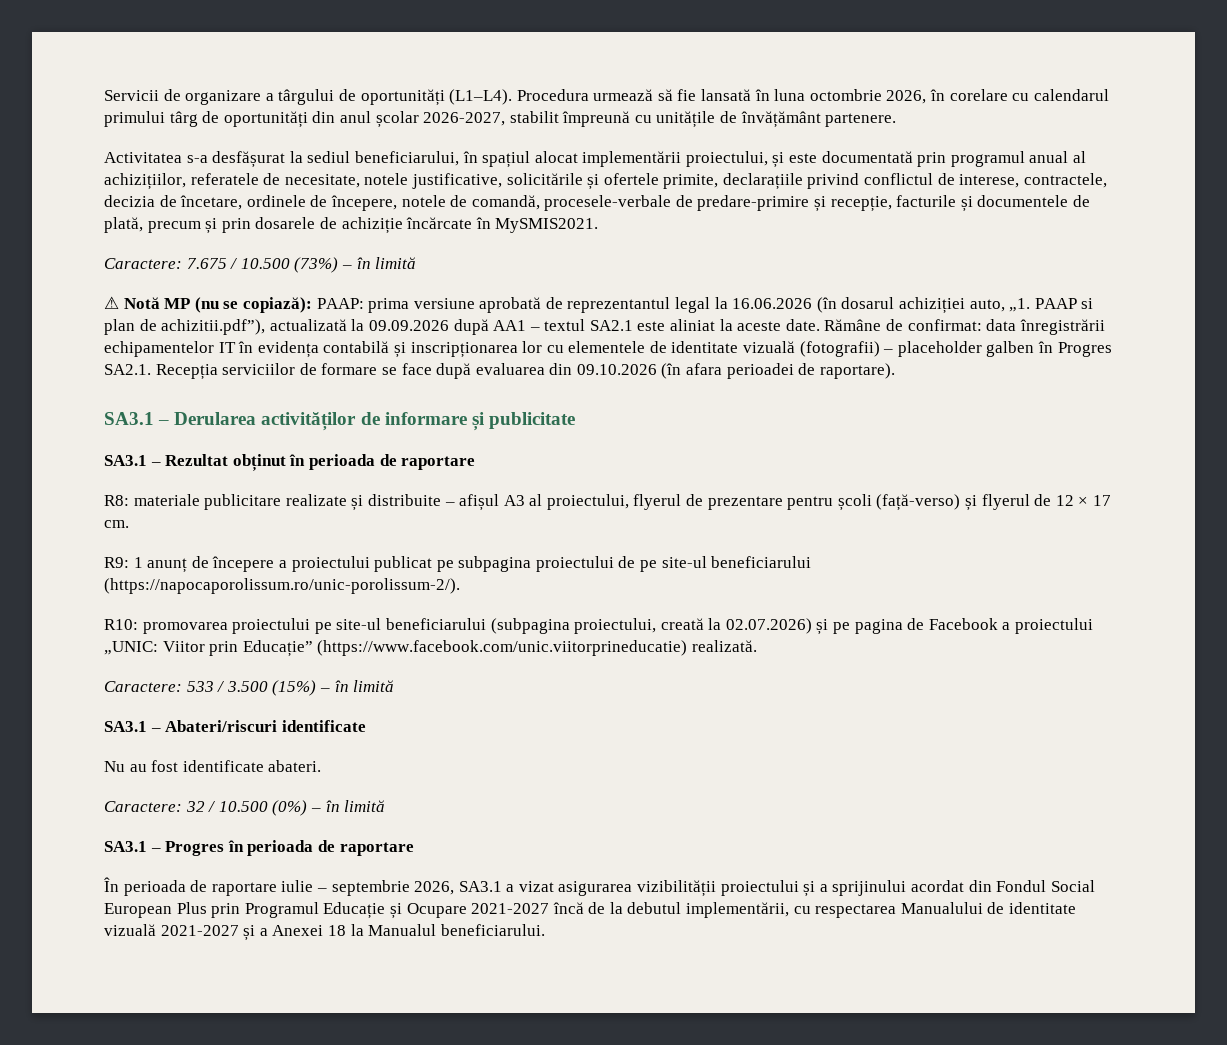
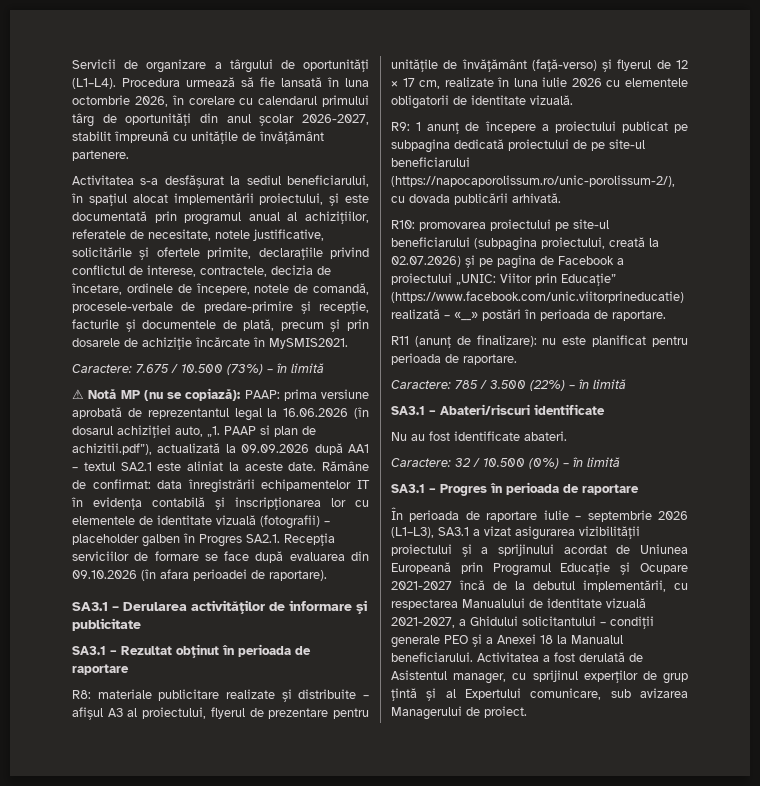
[837,494,872,511] școli -> [391,59,527,72] unitățile de învățământ
[104,520,129,528] cm. -> [419,77,688,89] [391,95,573,109] cm, realizate în luna iulie 2026 cu elementele obligatorii de identitate vizuală.
(532, 564) none -> [454,139,504,149] dedicată
[104,578,460,594] (https://napocaporolissum.ro/unic-porolissum-2/). -> [391,175,675,187] [391,193,561,205] (https://napocaporolissum.ro/unic-porolissum-2/), cu dovada publicării arhivată.
[691,640,757,652] [104,681,214,692] realizată. // Caractere: 533 -> [391,309,666,321] [391,335,688,348] [391,353,517,365] [391,380,478,389] realizată – «__» postări în perioada de raportare. // R11 (anunț de finalizare): nu este planificat pentru perioada de raportare. // Caractere: 785
[272,680,317,696] (15%) -> [530,380,565,391] (22%)
[414,881,455,895] 2026, -> [658,511,688,520] [391,527,434,538] 2026 (L1–L3),
[968,880,1095,892] [104,902,207,918] din Fondul Social European Plus -> [616,544,688,554] [391,562,451,574] de Uniunea Europeană
[160,925,239,936] 2021-2027 -> [391,616,654,629] [391,635,468,648] 2021-2027, a Ghidului solicitantului – condiții generale PEO
(545, 930) none -> [477,652,643,662] [391,670,688,684] [391,688,688,701] [391,706,527,720] Activitatea a fost derulată de Asistentul manager, cu sprijinul experților de grup țintă și al Expertului comunicare, sub avizarea Managerului de proiect.

